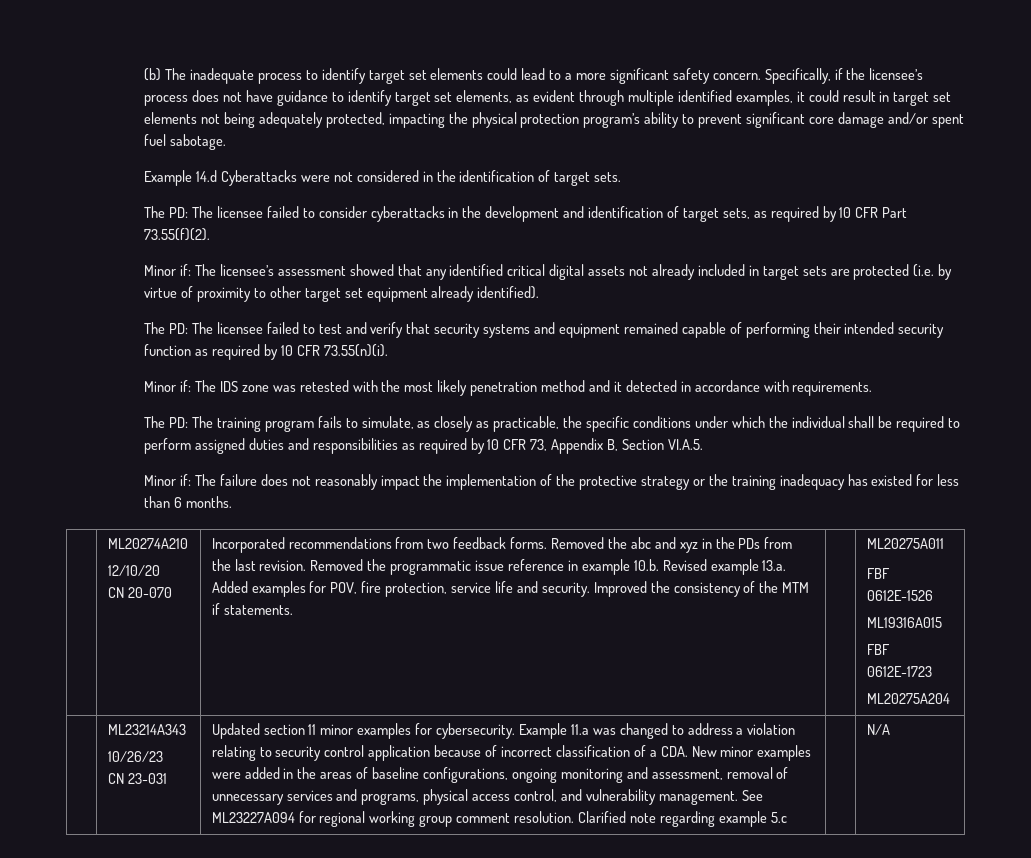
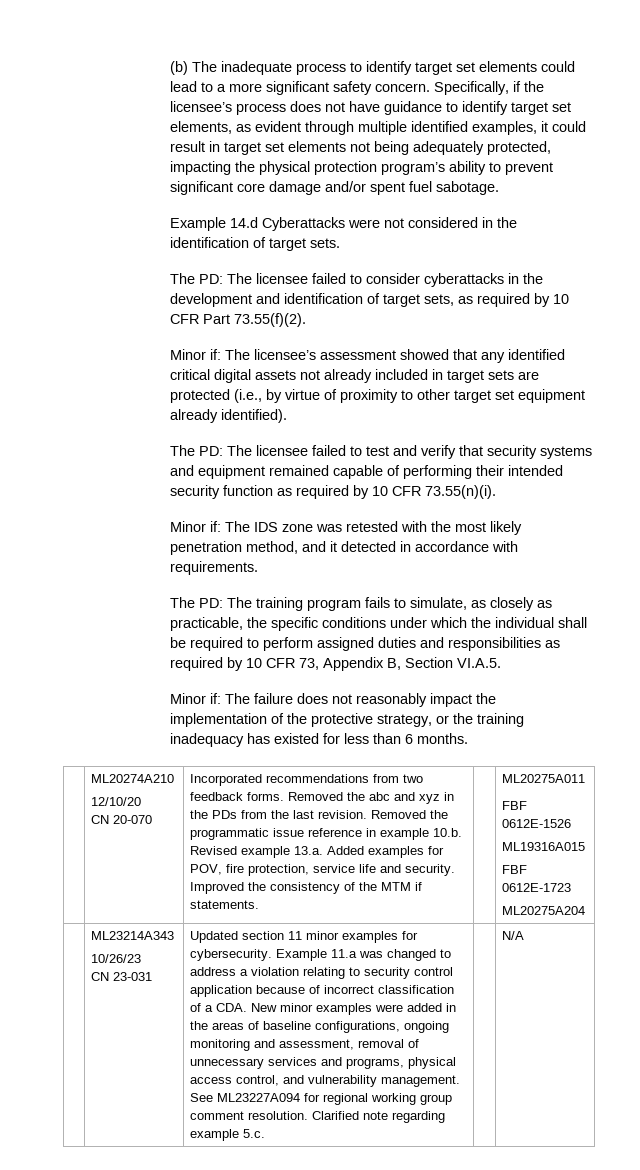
[913,264,935,277] (i.e. -> [233,389,262,403] (i.e.,
[541,380,586,392] method -> [245,541,298,554] method,
[640,476,690,490] strategy -> [376,714,432,727] strategy,
[770,812,787,823] 5.c -> [243,1129,266,1138] 5.c.

